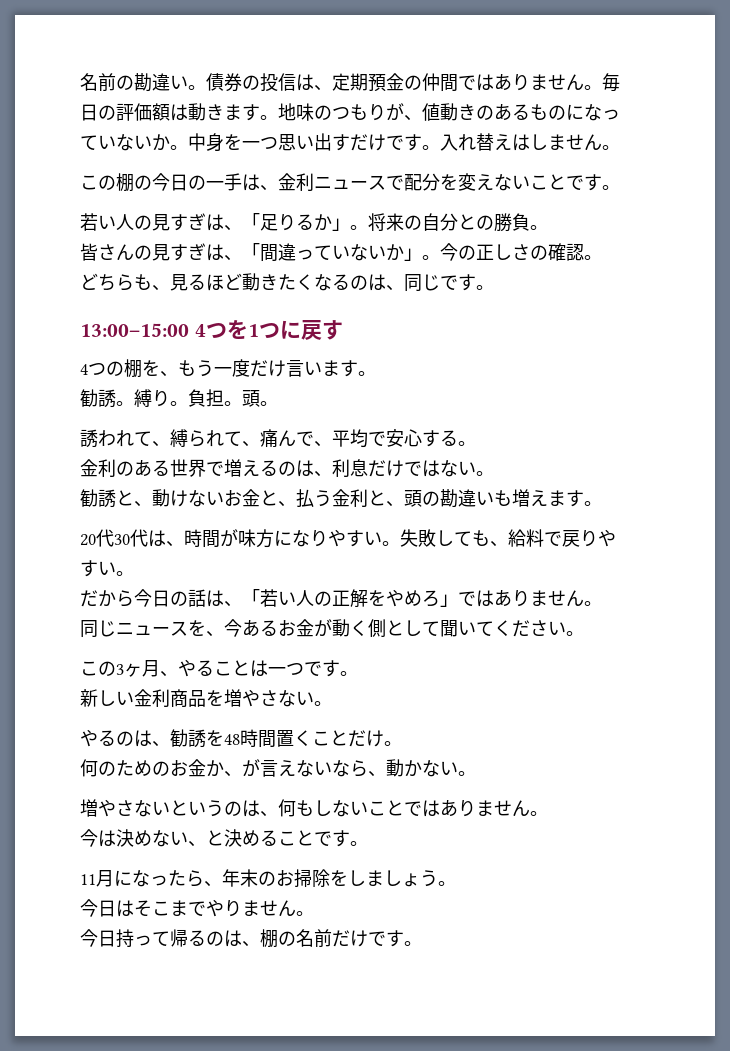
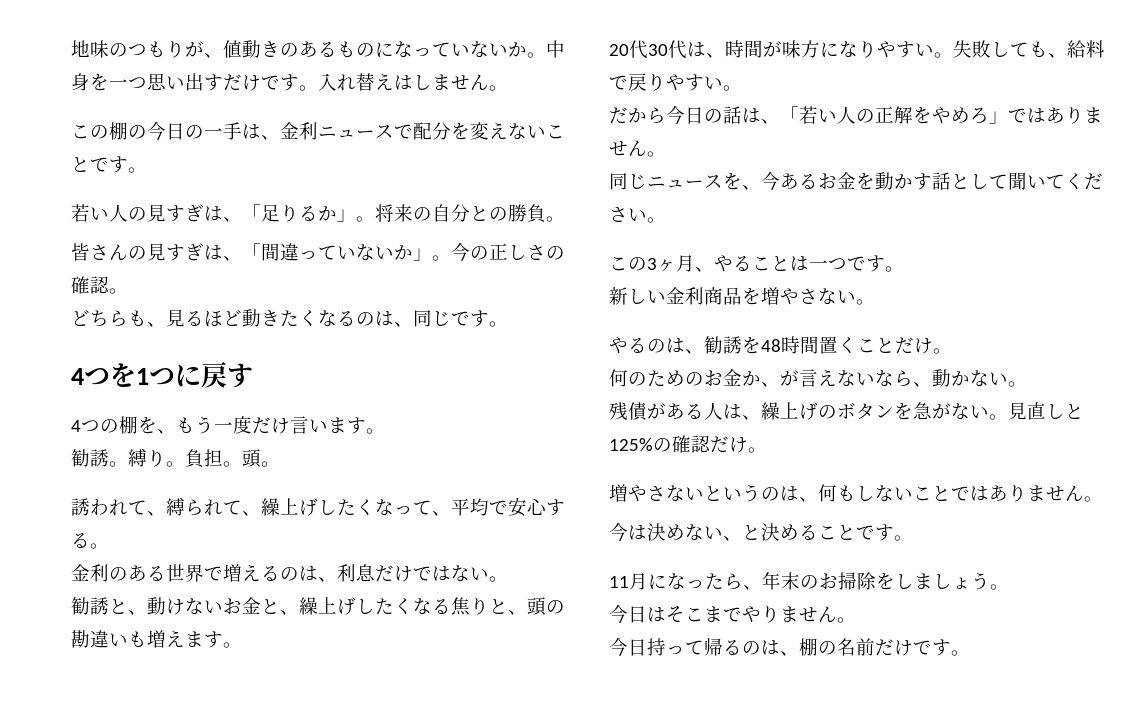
[80,73,620,92] [80,103,278,121] 名前の勘違い。債券の投信は、定期預金の仲間ではありません。毎日の評価額は動きます。 -> (71, 48) none
[80,323,189,337] 13:00–15:00 -> (508, 324) none
[260,429,314,448] 痛んで -> [261,498,432,516] 繰上げしたくなって
[296,489,368,507] 払う金利 -> [299,597,489,616] 繰上げしたくなる焦り
[314,619,386,637] が動く側 -> [856,172,951,190] を動かす話
(476, 773) none -> [609,402,1084,421] [609,435,767,453] // 残債がある人は、繰上げのボタンを急がない。見直しと125%の確認だけ。

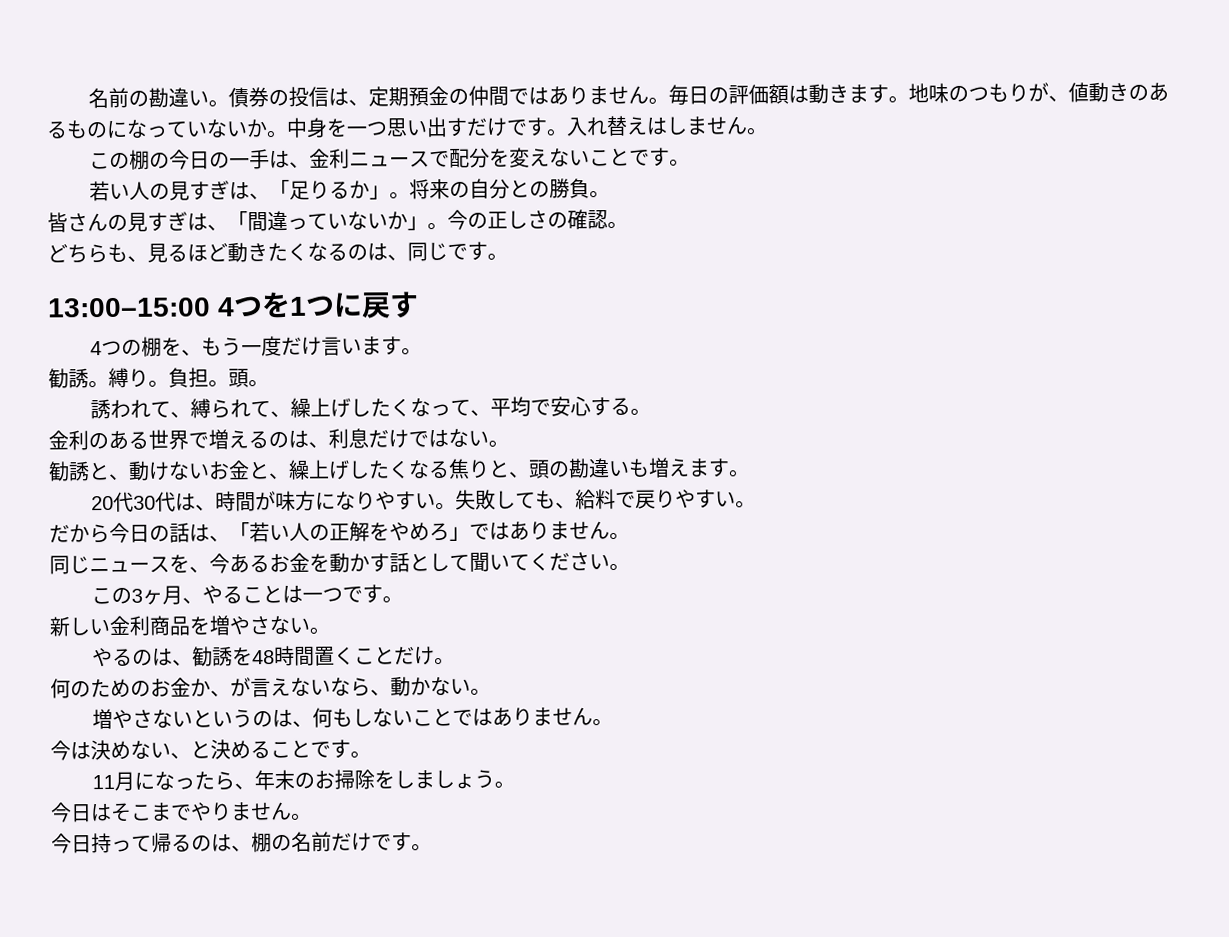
(71, 48) none -> [88,83,910,109] 名前の勘違い。債券の投信は、定期預金の仲間ではありません。毎日の評価額は動きます。
(508, 324) none -> [47,297,211,318] 13:00–15:00
[609,402,1084,421] [609,435,767,453] // 残債がある人は、繰上げのボタンを急がない。見直しと125%の確認だけ。 -> (491, 691) none

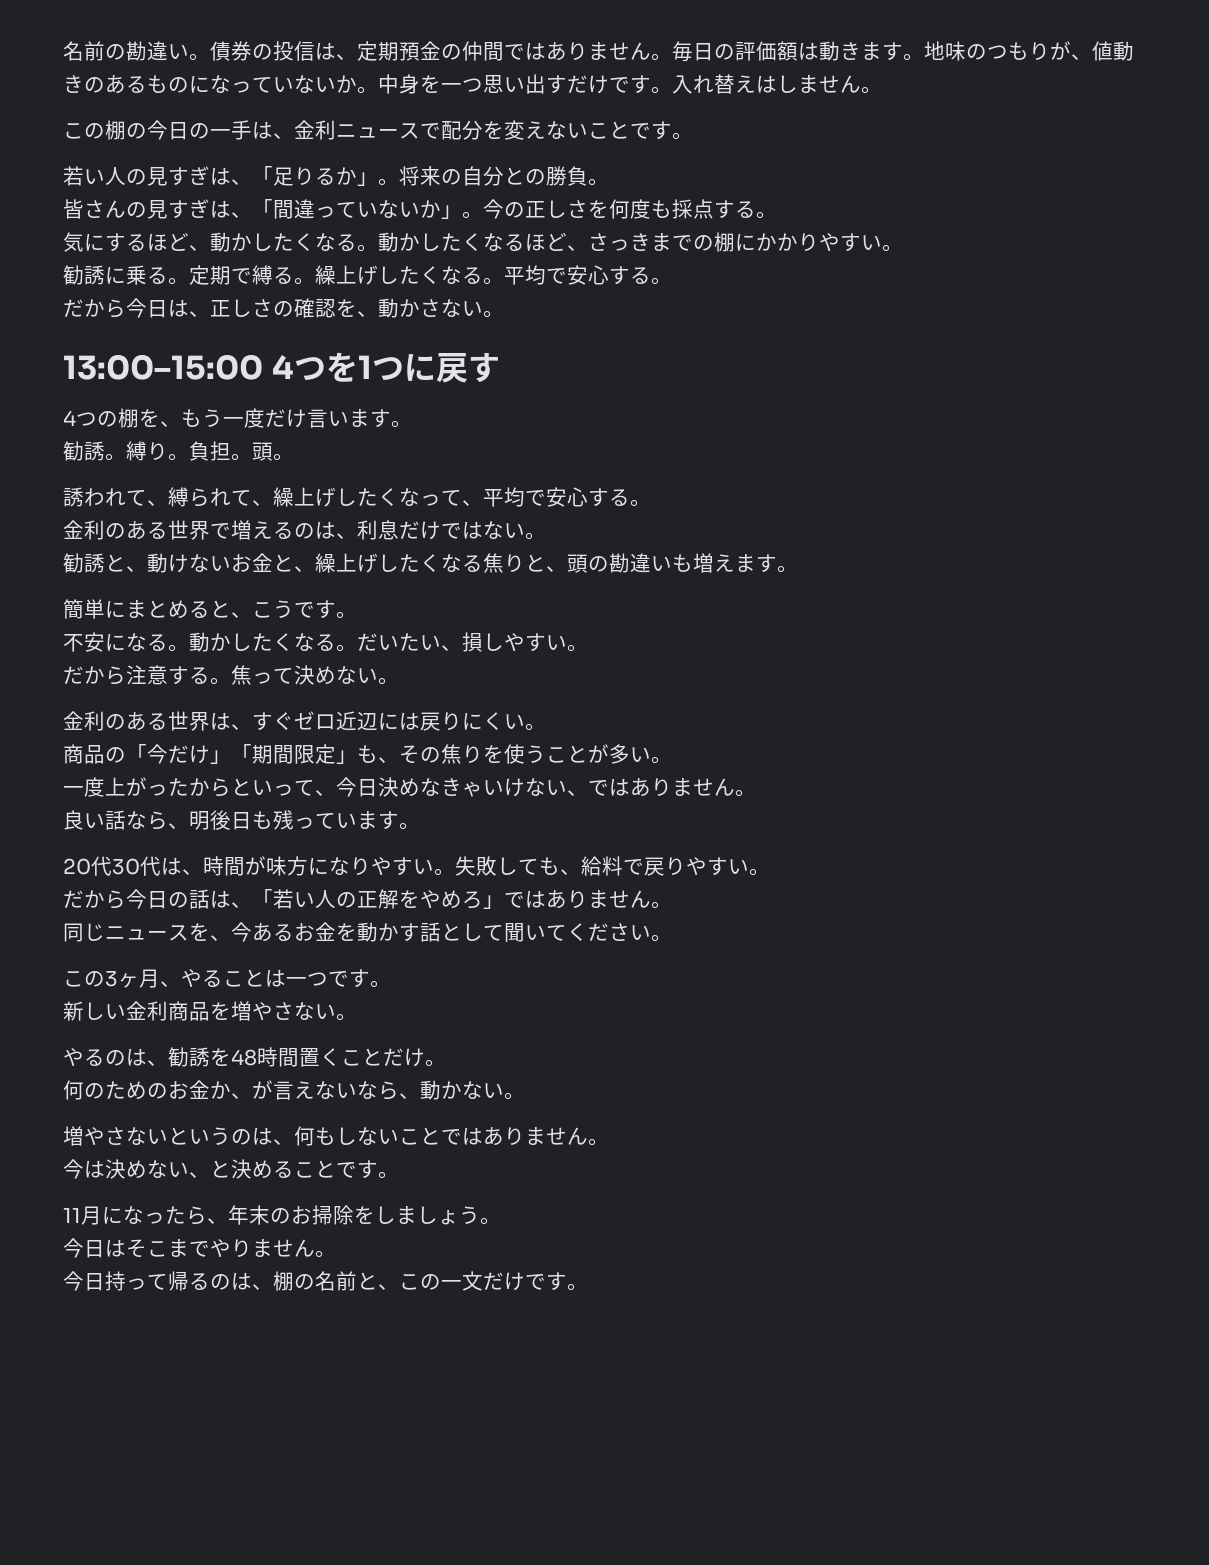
[547,209,628,230] [47,241,488,264] の確認。 // どちらも、見るほど動きたくなるのは、同じです -> [588,199,777,219] [63,232,903,252] [63,265,672,285] [63,298,483,318] を何度も採点する。 // 気にするほど、動かしたくなる。動かしたくなるほど、さっきまでの棚にかかりやすい。 // 勧誘に乗る。定期で縛る。繰上げしたくなる。平均で安心する。 // だから今日は、正しさの確認を、動かさない
(750, 473) none -> [63,599,357,619] [63,632,588,652] [63,665,399,685] [63,711,546,731] [63,744,672,764] [63,777,756,797] [63,810,420,830] // 簡単にまとめると、こうです。 // 不安になる。動かしたくなる。だいたい、損しやすい。 // だから注意する。焦って決めない。 // 金利のある世界は、すぐゼロ近辺には戻りにくい。 // 商品の「今だけ」「期間限定」も、その焦りを使うことが多い。 // 一度上がったからといって、今日決めなきゃいけない、ではありません。 // 良い話なら、明後日も残っています。
(332, 841) none -> [357,1271,483,1291] と、この一文

